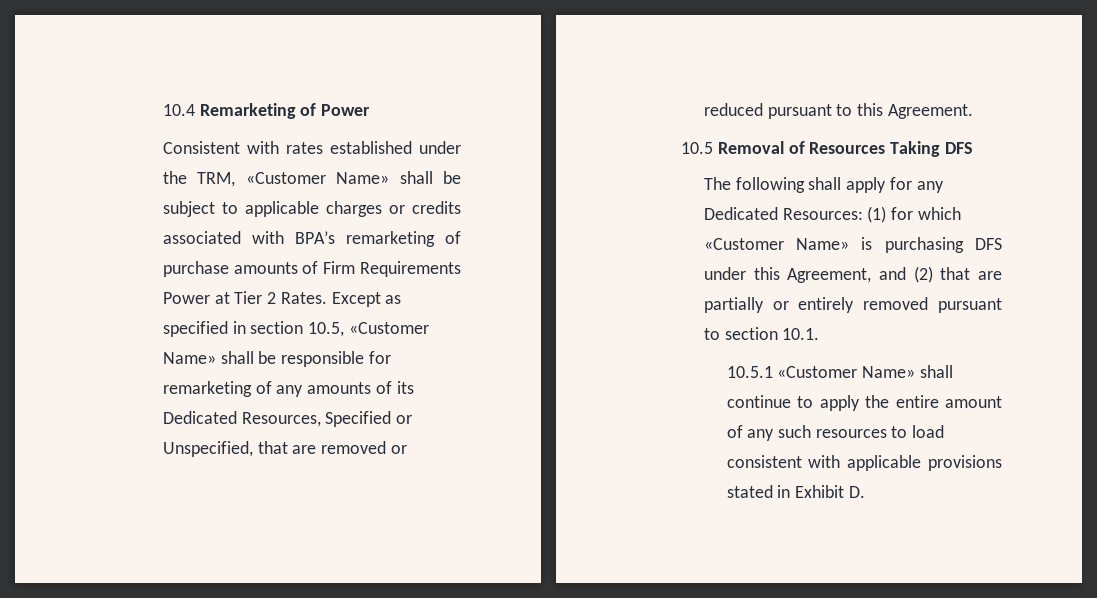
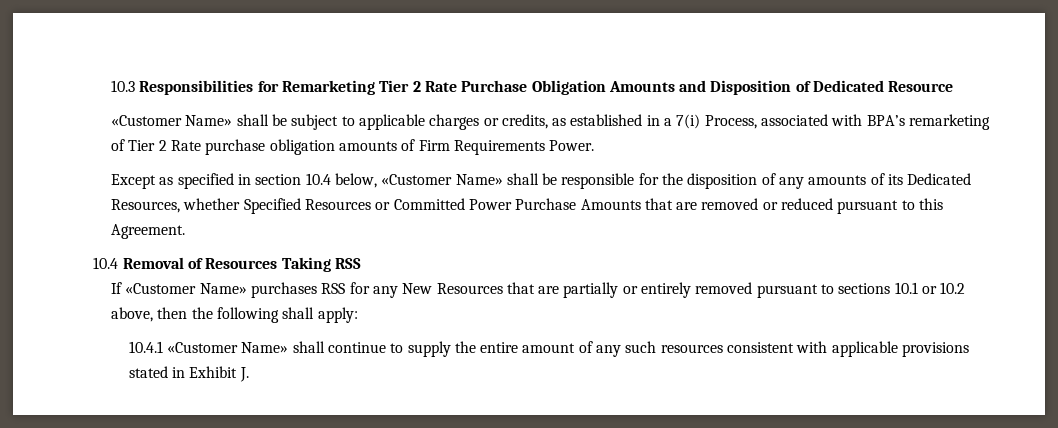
[162,103,371,119] [162,141,462,154] [162,171,236,187] 10.4 Remarketing of Power // Consistent with rates established under the TRM, -> [110,80,954,95] 10.3 Responsibilities for Remarketing Tier 2 Rate Purchase Obligation Amounts and Disposition of Dedicated Resource //
[412,201,462,214] credits -> [501,114,757,129] credits, as established in a 7(i) Process,
[162,261,462,277] [162,291,327,304] purchase amounts of Firm Requirements Power at Tier 2 Rates. -> [128,139,595,155] Tier 2 Rate purchase obligation amounts of Firm Requirements Power. //
[308,322,345,337] 10.5, -> [305,173,377,188] 10.4 below,
[162,381,252,397] remarketing -> [662,173,758,189] the disposition
[325,411,413,427] [162,441,253,457] Specified or Unspecified, -> [183,198,641,214] whether Specified Resources or Committed Power Purchase Amounts
[681,142,714,154] 10.5 -> [93,257,119,269] 10.4
[944,142,973,154] [703,177,944,193] [703,206,961,223] [703,237,1002,253] [703,266,933,283] DFS // The following shall apply for any Dedicated Resources: (1) for which «Customer Name» is purchasing DFS under this Agreement, and (2) -> [334,258,361,269] [110,282,503,298] RSS // If «Customer Name» purchases RSS for any New Resources
[724,327,820,340] [726,366,773,378] section 10.1. // 10.5.1 -> [838,282,966,294] [110,307,358,323] [128,341,163,353] sections 10.1 or 10.2 above, then the following shall apply: // 10.4.1
[819,395,860,411] apply -> [407,341,451,357] supply
[891,425,945,438] to load -> (723, 348) none
[848,486,865,498] D. -> [239,367,249,382] J.

